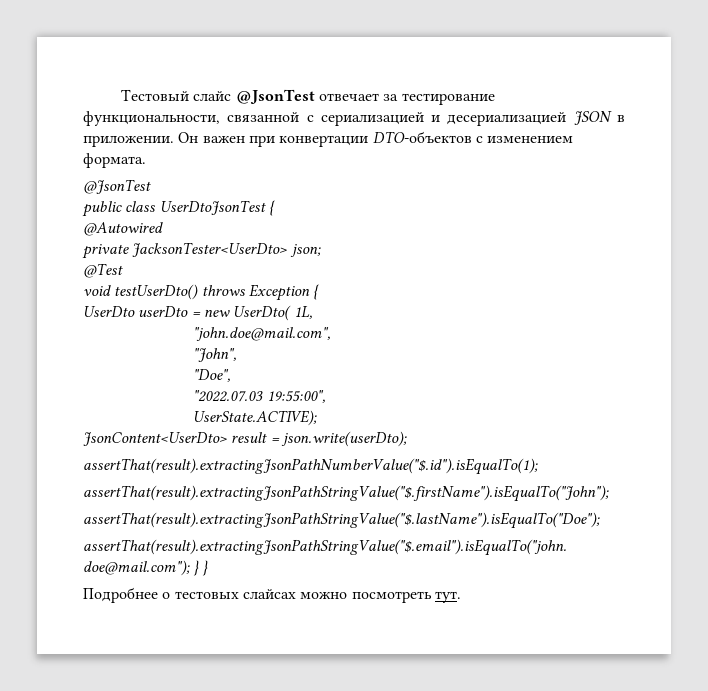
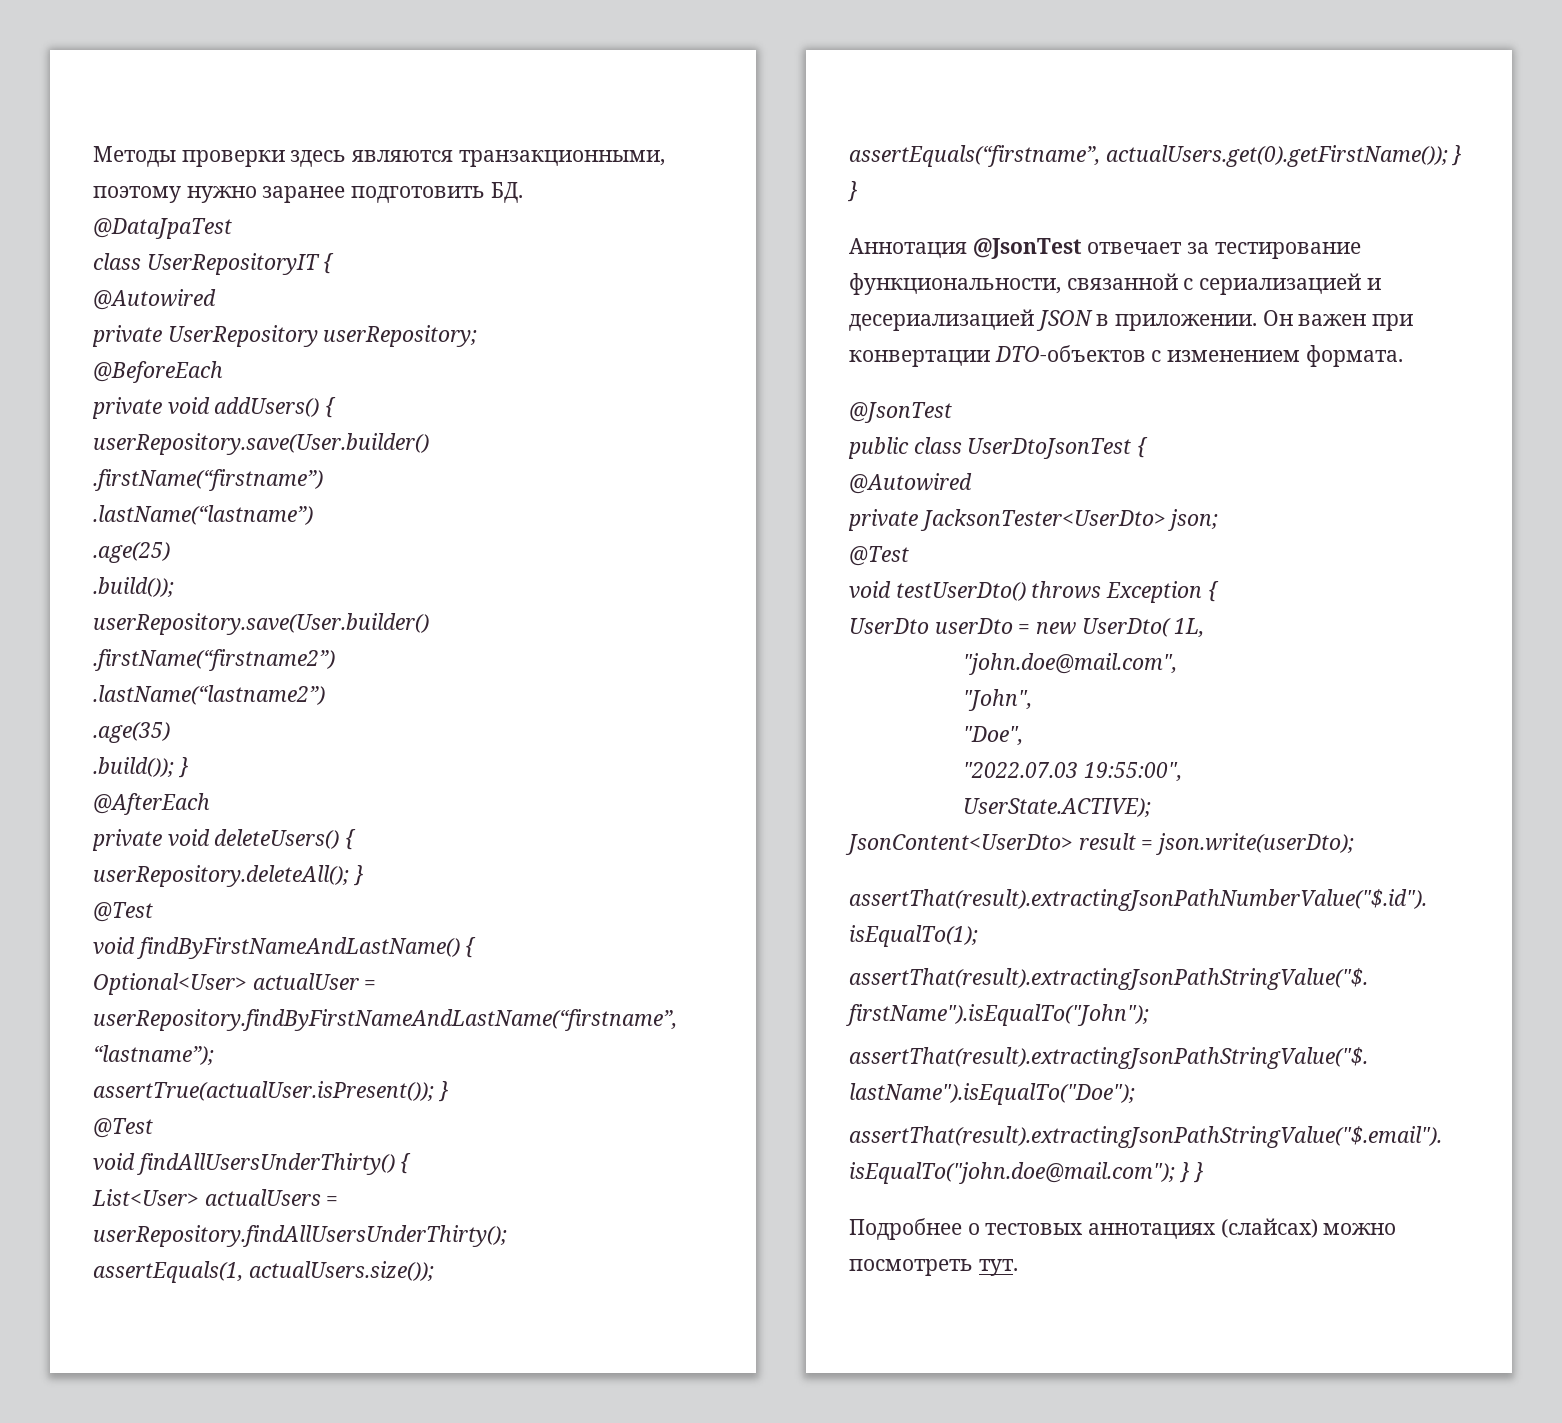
[121,89,232,101] Тестовый слайс -> [93,146,665,167] [93,182,523,203] [93,218,232,239] [93,253,335,275] [93,289,216,310] [92,325,478,347] [93,361,223,383] [92,397,337,419] [93,433,429,455] [93,469,323,491] [93,505,313,525] [93,542,170,563] [93,577,174,597] [93,613,429,635] [93,649,335,671] [93,685,325,705] [93,722,170,743] [93,757,189,778] [93,793,210,815] [92,829,357,851] [93,865,364,887] [93,902,153,922] [93,937,477,959] [93,973,377,995] [93,1009,677,1031] [93,1045,214,1065] [93,1081,449,1102] [93,1118,153,1138] [93,1153,412,1175] [92,1189,339,1206] [93,1225,507,1247] [93,1261,434,1283] [849,145,1463,167] [847,181,858,202] [849,238,967,258] Методы проверки здесь являются транзакционными, поэтому нужно заранее подготовить БД. // @DataJpaTest // class UserRepositoryIT { // @Autowired // private UserRepository userRepository; // @BeforeEach // private void addUsers() { // userRepository.save(User.builder() // .firstName(“firstname”) // .lastName(“lastname”) // .age(25) // .build()); // userRepository.save(User.builder() // .firstName(“firstname2”) // .lastName(“lastname2”) // .age(35) // .build()); } // @AfterEach // private void deleteUsers() { // userRepository.deleteAll(); } // @Test // void findByFirstNameAndLastName() { // Optional<User> actualUser = userRepository.findByFirstNameAndLastName(“firstname”, “lastname”); // assertTrue(actualUser.isPresent()); } // @Test // void findAllUsersUnderThirty() { // List<User> actualUsers = userRepository.findAllUsersUnderThirty(); // assertEquals(1, actualUsers.size()); // assertEquals(“firstname”, actualUsers.get(0).getFirstName()); } } // Аннотация
[242,589,296,599] слайсах -> [1088,1218,1318,1239] аннотациях (слайсах)

